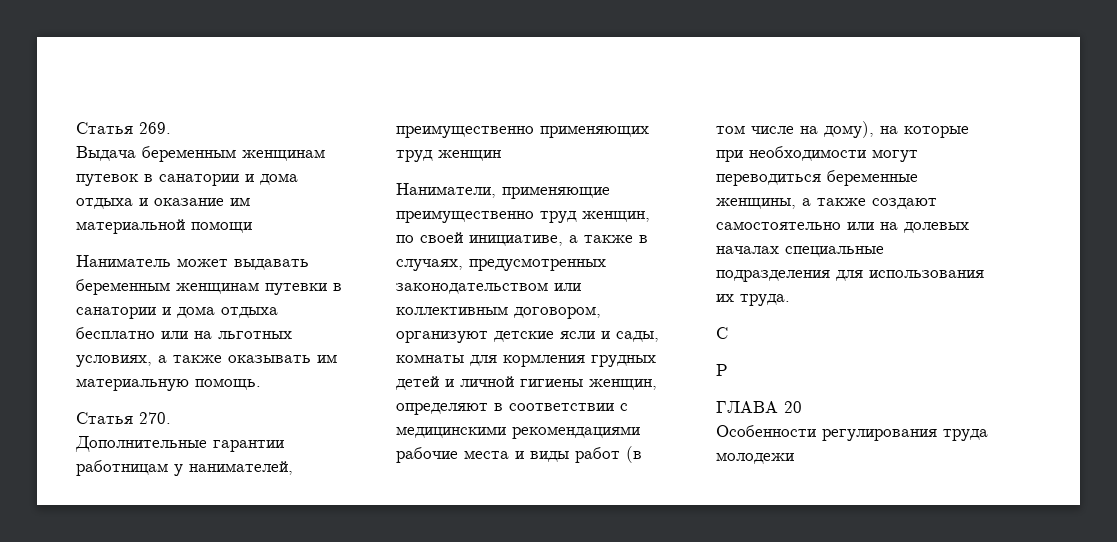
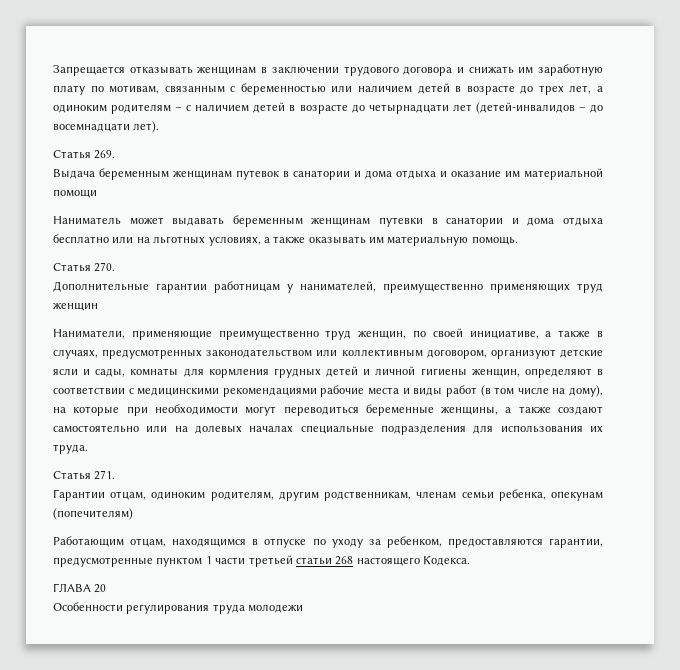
(76, 128) none -> [53,64,603,76] [53,83,603,95] [53,102,603,114] [53,121,160,133] Запрещается отказывать женщинам в заключении трудового договора и снижать им заработную плату по мотивам, связанным с беременностью или наличием детей в возрасте до трех лет, а одиноким родителям – с наличием детей в возрасте до четырнадцати лет (детей-инвалидов – до восемнадцати лет). //
[716,327,728,339] [716,364,728,376] С // Р -> [53,470,116,480] [53,489,603,501] [53,508,133,520] [53,536,604,548] [53,555,470,567] Статья 271. // Гарантии отцам, одиноким родителям, другим родственникам, членам семьи ребенка, опекунам (попечителям) // Работающим отцам, находящимся в отпуске по уходу за ребенком, предоставляются гарантии, предусмотренные пунктом 1 части третьей статьи 268 настоящего Кодекса.

